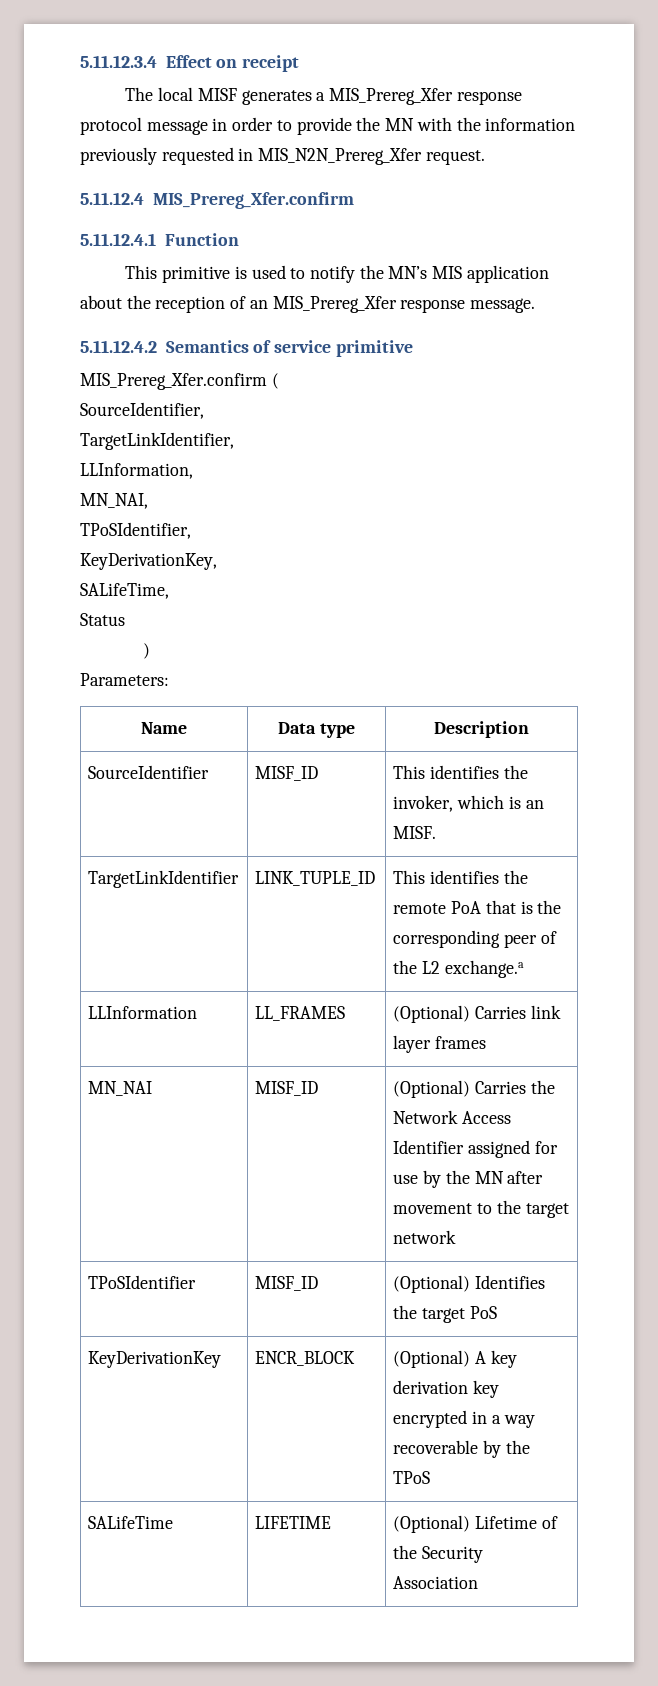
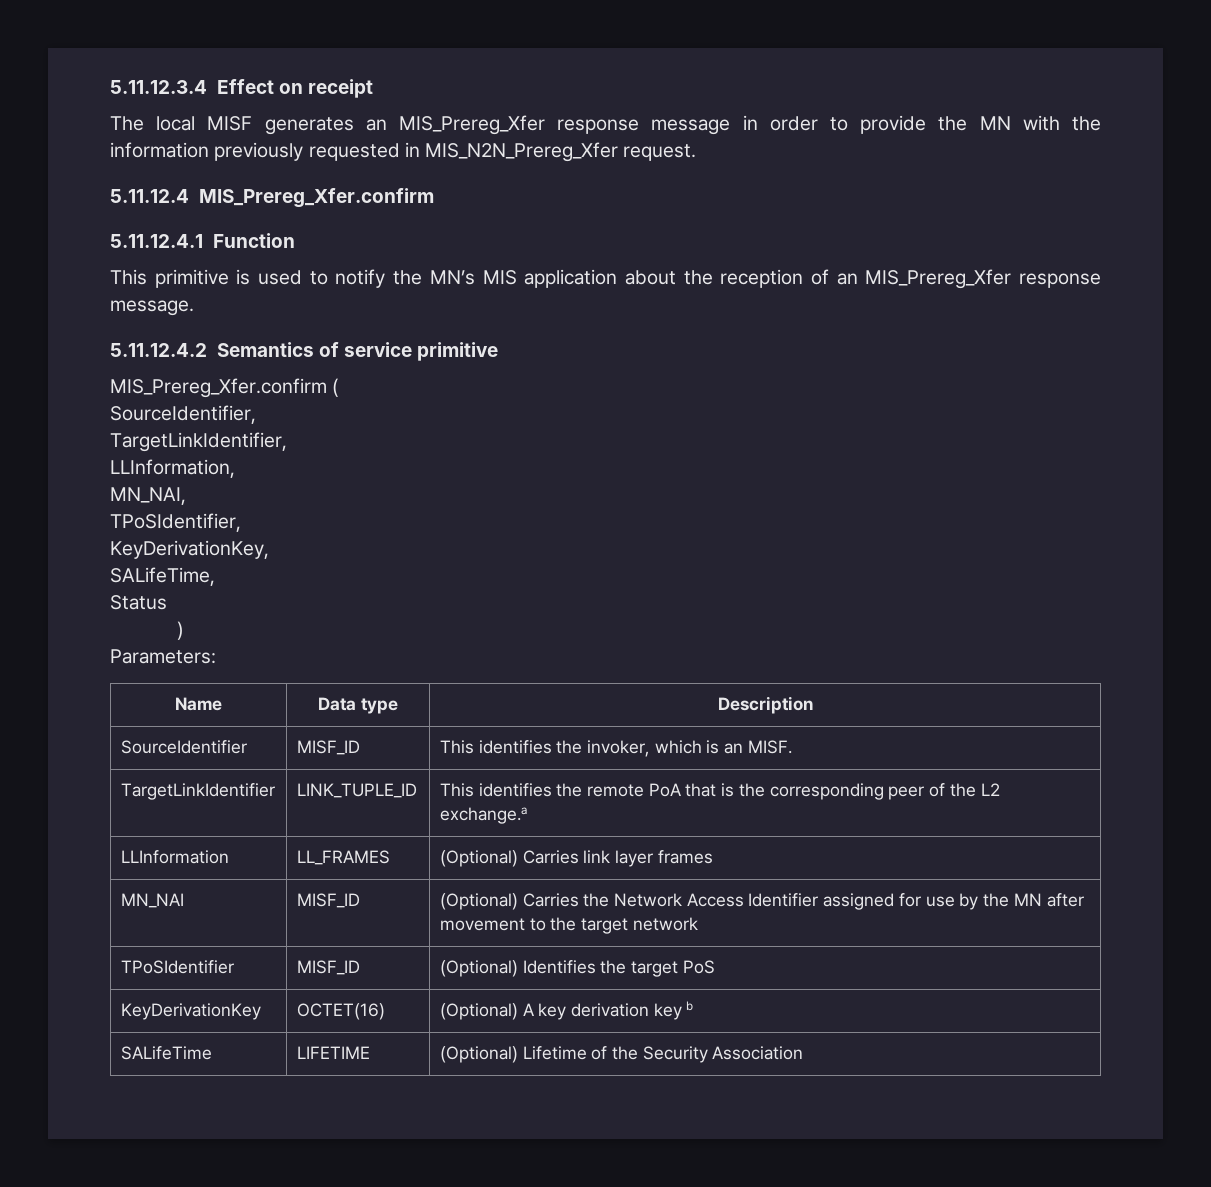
[316,88,522,105] [80,117,142,135] a MIS_Prereg_Xfer response protocol -> [365,115,640,135] an MIS_Prereg_Xfer response
[255,1351,356,1366] ENCR_BLOCK -> [296,1003,385,1020] OCTET(16)
[393,1410,535,1428] [393,1440,530,1458] [393,1471,431,1484] encrypted in a way recoverable by the TPoS -> [686,1001,694,1011] b

